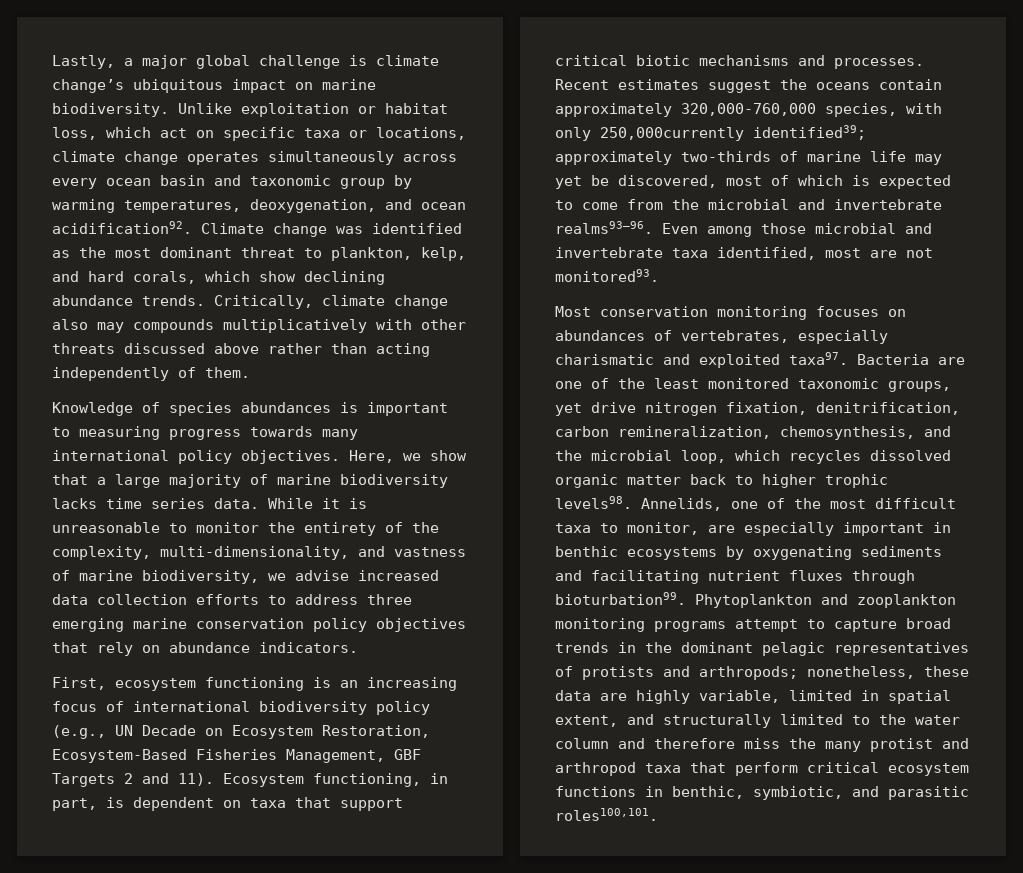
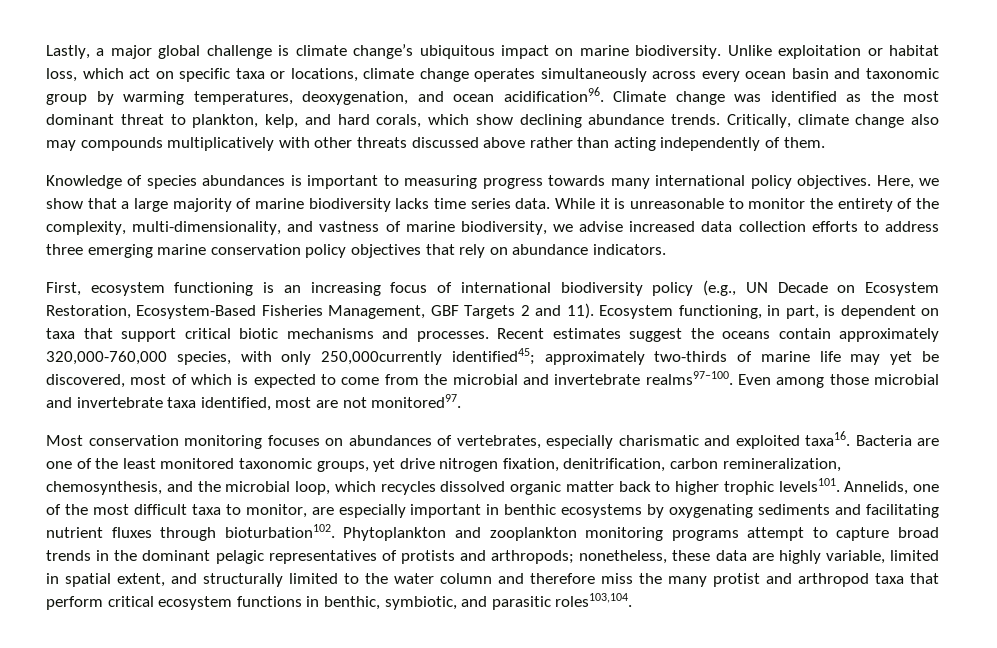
[52,221,192,234] acidification92. -> [503,87,604,102] acidification96.
[753,125,866,140] identified39; -> [451,348,535,365] identified45;
[555,221,653,234] realms93–96. -> [645,371,733,385] realms97–100.
[555,269,659,282] monitored93. -> [371,394,462,408] monitored97.
[789,352,848,365] taxa97. -> [805,431,850,446] taxa16.
[555,496,632,509] levels98. -> [778,478,840,492] levels101.
[555,592,686,605] bioturbation99. -> [224,524,335,538] bioturbation102.
[555,808,658,821] roles100,101. -> [555,593,633,607] roles103,104.

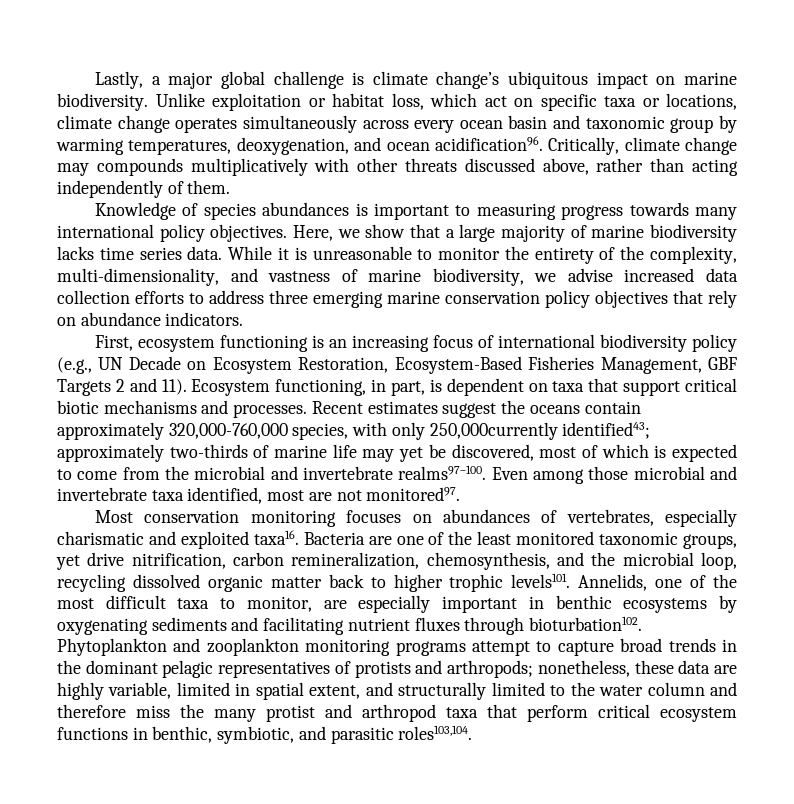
[613,91,939,105] [46,114,720,128] Climate change was identified as the most dominant threat to plankton, kelp, and hard corals, which show declining abundance trends. -> (543, 143) none
[911,114,939,125] also -> (737, 146) none
[483,137,526,148] above -> [542,158,589,175] above,
[451,348,535,365] identified45; -> [562,422,651,439] identified43;
[439,458,666,472] nitrogen fixation, denitrification, -> [131,553,226,569] nitrification,
[334,481,436,495] which recycles -> [57,574,126,592] recycling

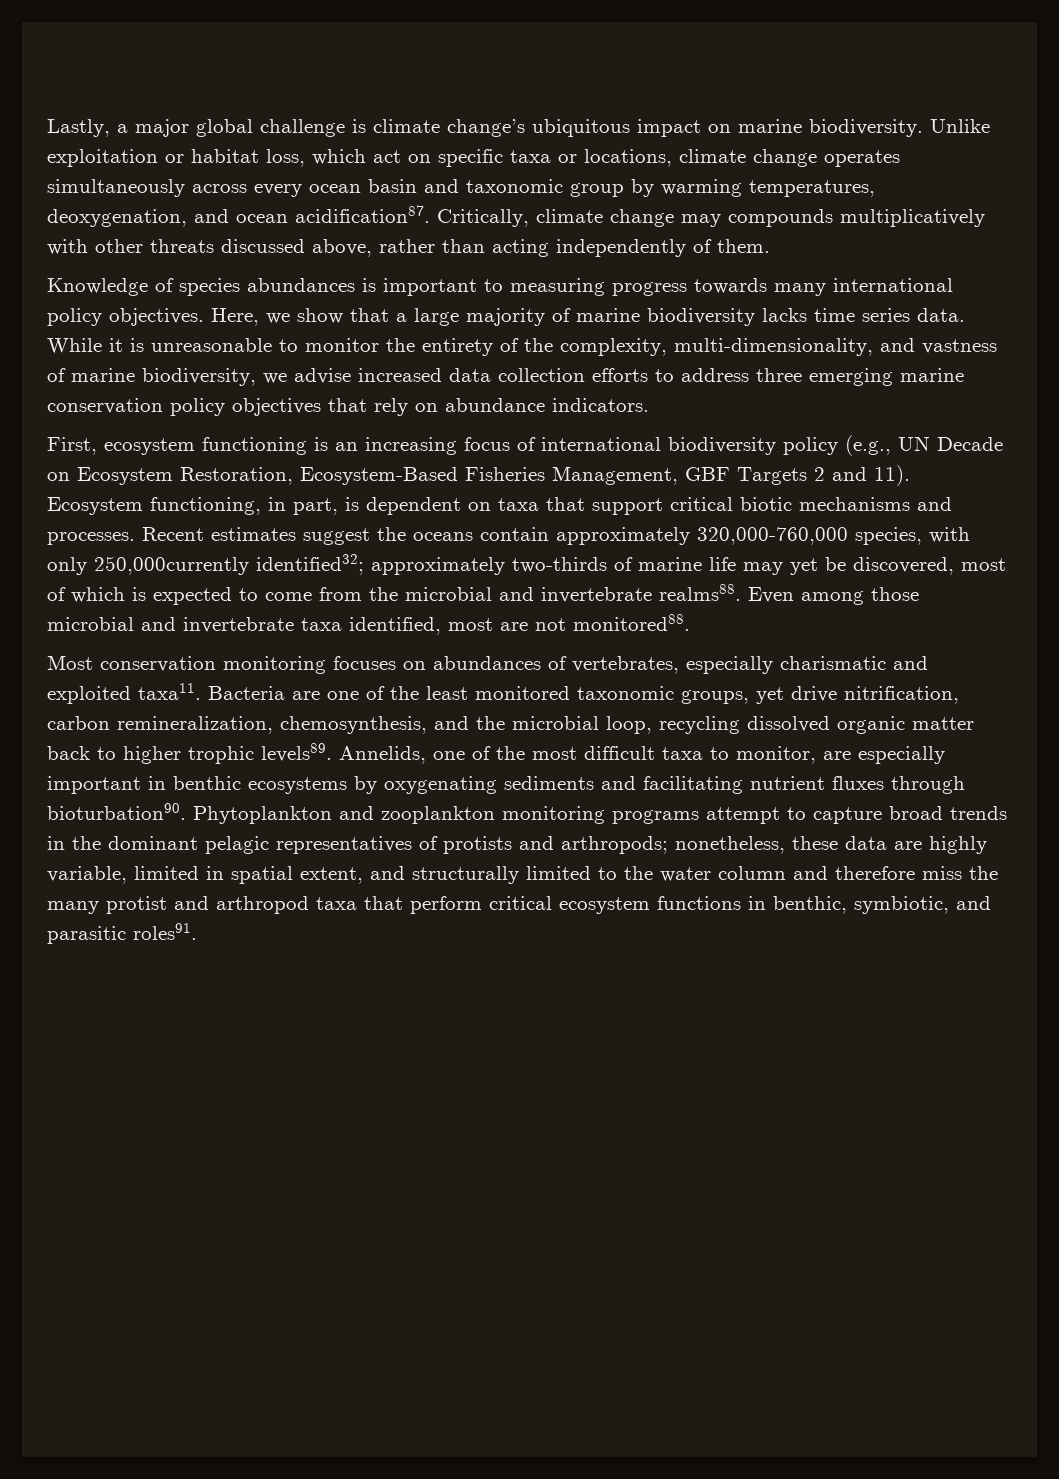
[434,136,543,151] acidification96. -> [295,205,430,223] acidification87.
[562,422,651,439] identified43; -> [256,554,364,575] identified32;
[398,465,487,480] realms97–100. -> [659,584,741,601] realms88.
[366,487,461,501] monitored97. -> [573,614,690,631] monitored88.
[253,530,299,545] taxa16. -> [138,683,201,700] taxa11.
[511,573,571,588] levels101. -> [261,743,332,762] levels89.
[529,616,643,631] bioturbation102. -> [47,803,186,820] bioturbation90.
[398,725,473,740] roles103,104. -> [133,923,197,940] roles91.

